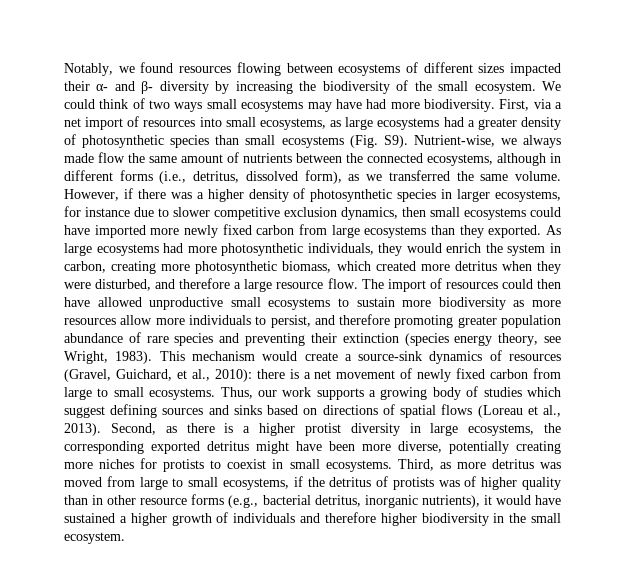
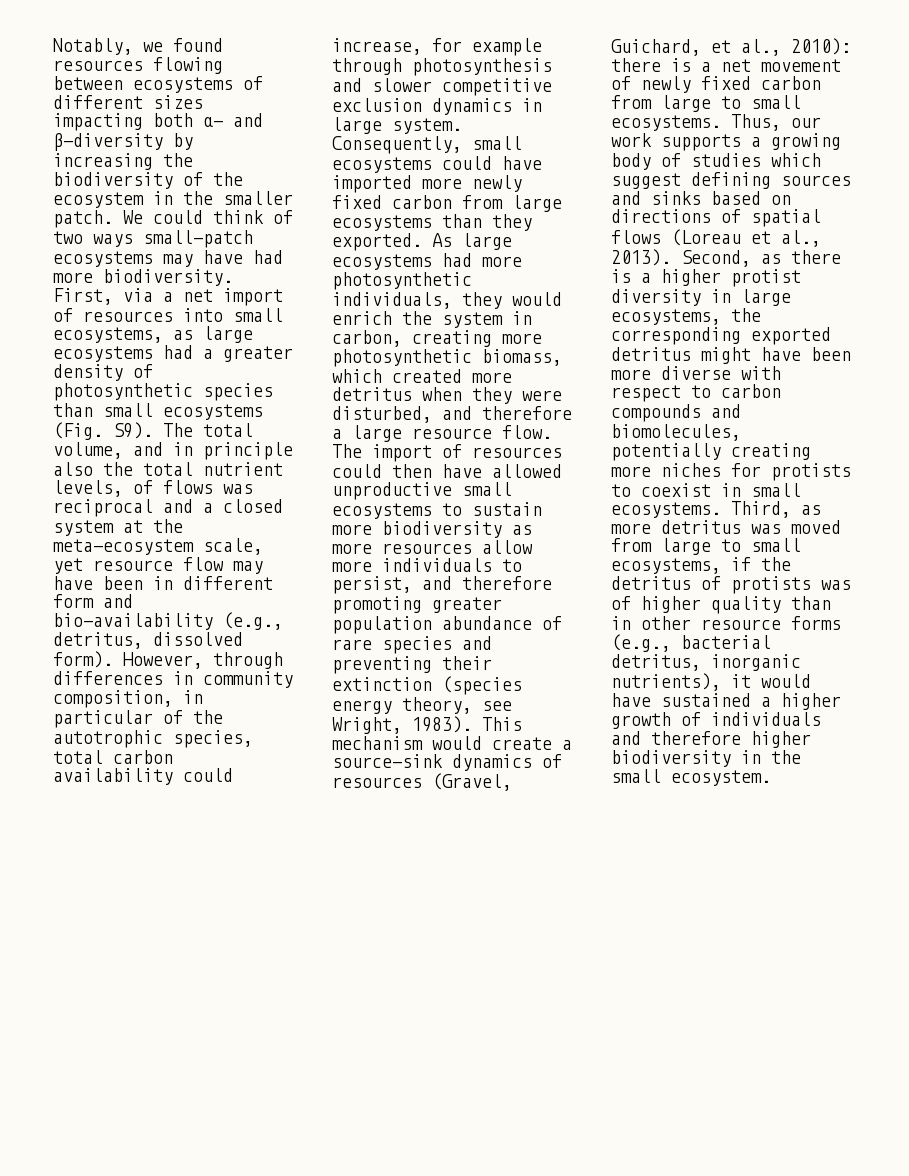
[509,63,561,76] [64,81,209,94] impacted their α- and β- diversity -> [53,113,263,131] [53,133,163,151] impacting both α- and β-diversity
[438,81,536,94] small ecosystem. -> [53,191,293,208] [53,210,113,228] ecosystem in the smaller patch.
[206,99,237,109] small -> [143,230,253,248] small-patch
[413,135,562,148] [64,152,561,166] [64,170,562,184] [64,188,561,202] [64,206,426,220] Nutrient-wise, we always made flow the same amount of nutrients between the connected ecosystems, although in different forms (i.e., detritus, dissolved form), as we transferred the same volume. However, if there was a higher density of photosynthetic species in larger ecosystems, for instance due to slower competitive exclusion dynamics, then -> [163,423,253,437] [53,442,293,460] [53,462,283,476] [53,480,253,497] [53,499,283,517] [53,519,183,536] [53,538,263,555] [53,557,263,574] [53,576,273,590] [53,594,133,608] [53,612,283,630] [53,632,243,649] [53,651,283,669] [53,671,293,688] [53,690,203,708] [53,710,223,728] [53,730,253,748] [53,750,173,764] [53,768,233,785] [332,38,542,56] [332,58,552,76] [332,78,552,96] [332,98,542,115] [332,117,462,134] [332,136,462,154] The total volume, and in principle also the total nutrient levels, of flows was reciprocal and a closed system at the meta-ecosystem scale, yet resource flow may have been in different form and bio-availability (e.g., detritus, dissolved form). However, through differences in community composition, in particular of the autotrophic species, total carbon availability could increase, for example through photosynthesis and slower competitive exclusion dynamics in large system. Consequently,
[398,441,442,453] diverse, -> [661,366,781,380] [611,384,781,402] [611,404,741,422] [611,424,741,441] diverse with respect to carbon compounds and biomolecules,

